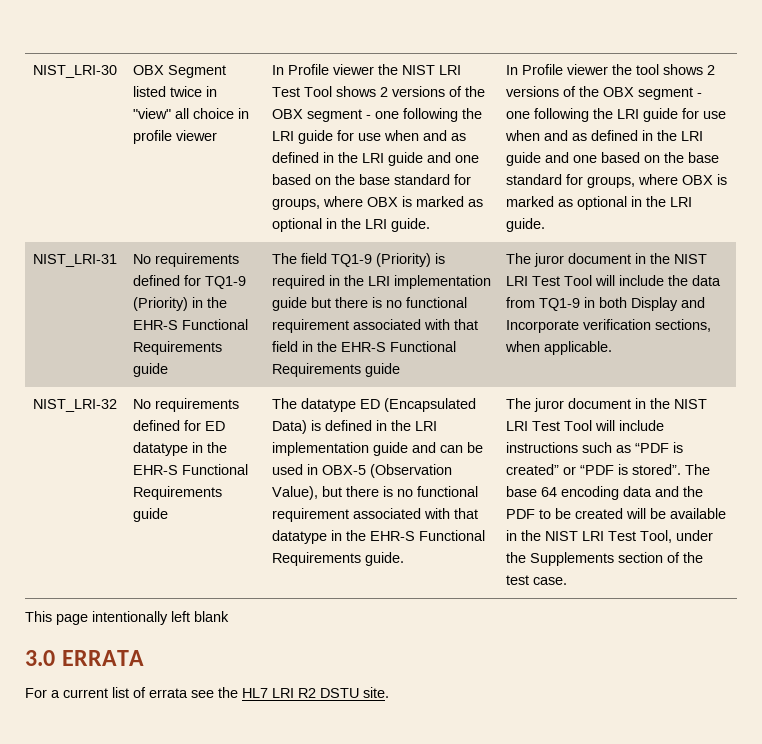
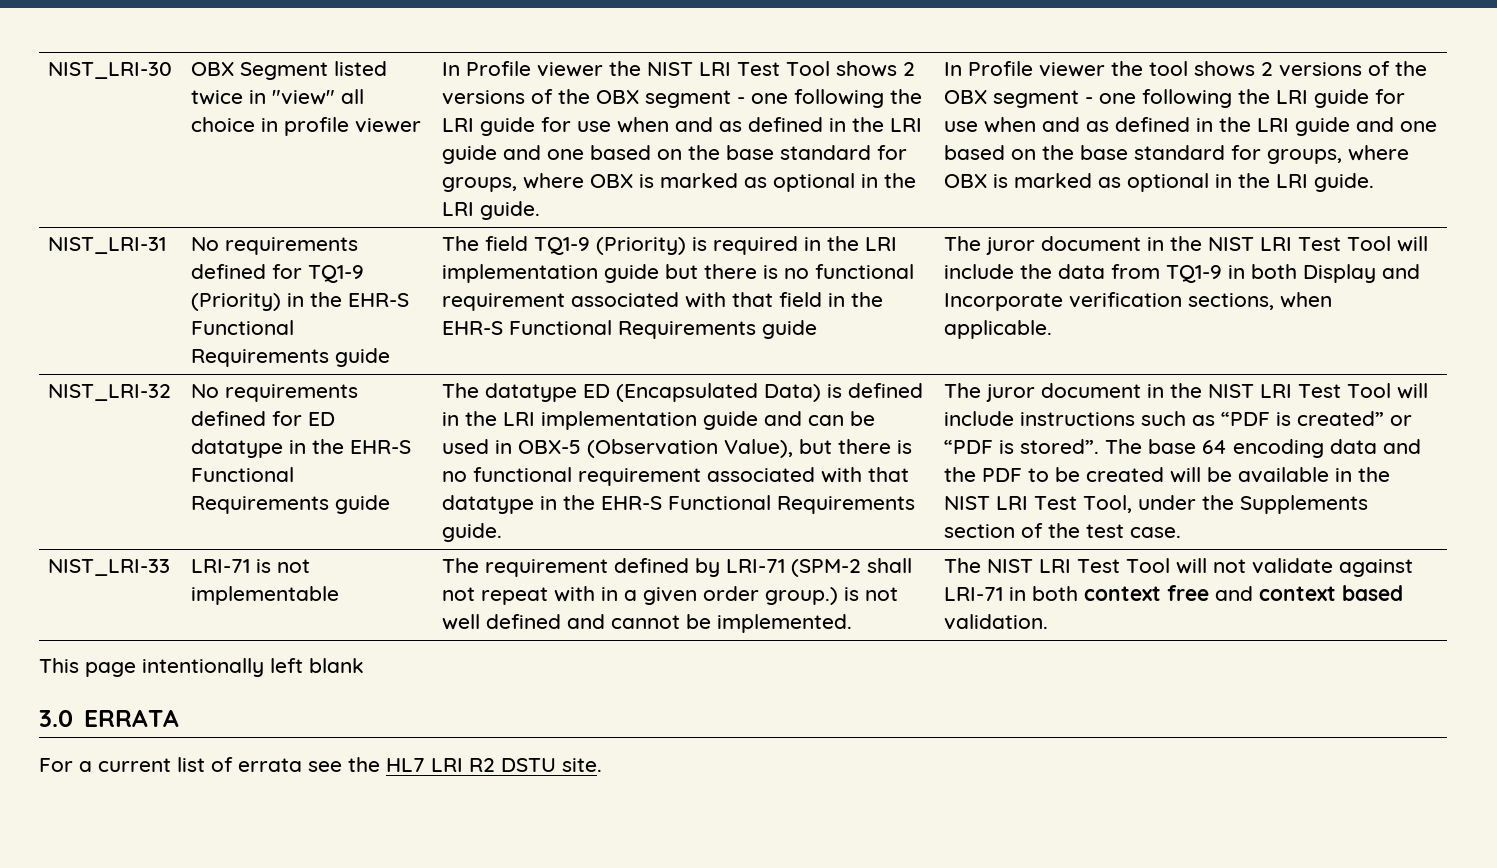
(567, 581) none -> [48,559,171,576] [191,559,311,573] [191,586,340,605] [442,558,913,577] [442,586,899,605] [442,614,853,633] [944,558,1414,577] [944,585,1404,601] [944,614,1049,630] // NIST_LRI-33 | LRI-71 is not implementable | The requirement defined by LRI-71 (SPM-2 shall not repeat with in a given order group.) is not well defined and cannot be implemented. | The NIST LRI Test Tool will not validate against LRI-71 in both context free and context based validation.

